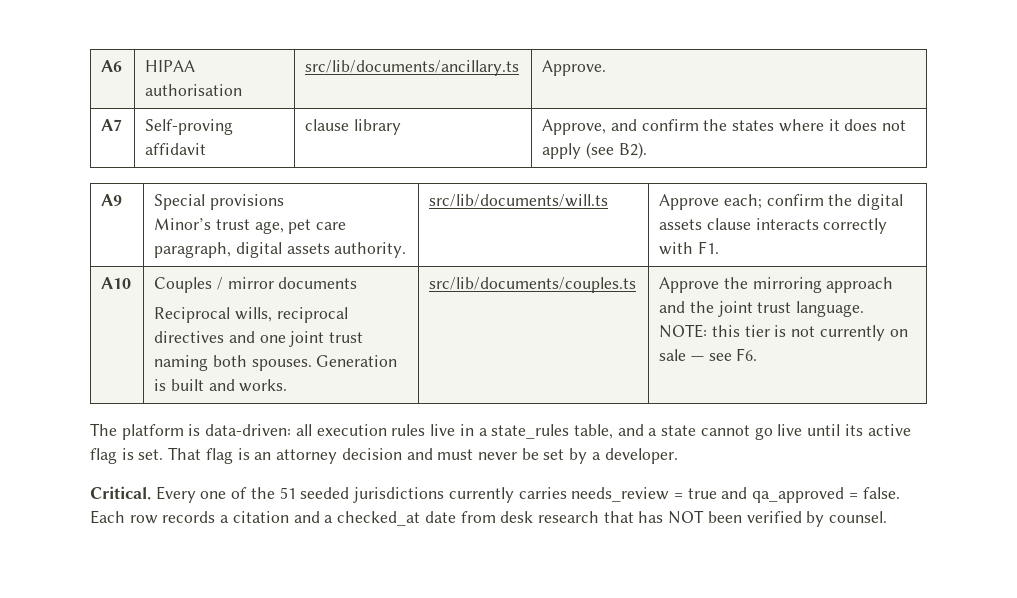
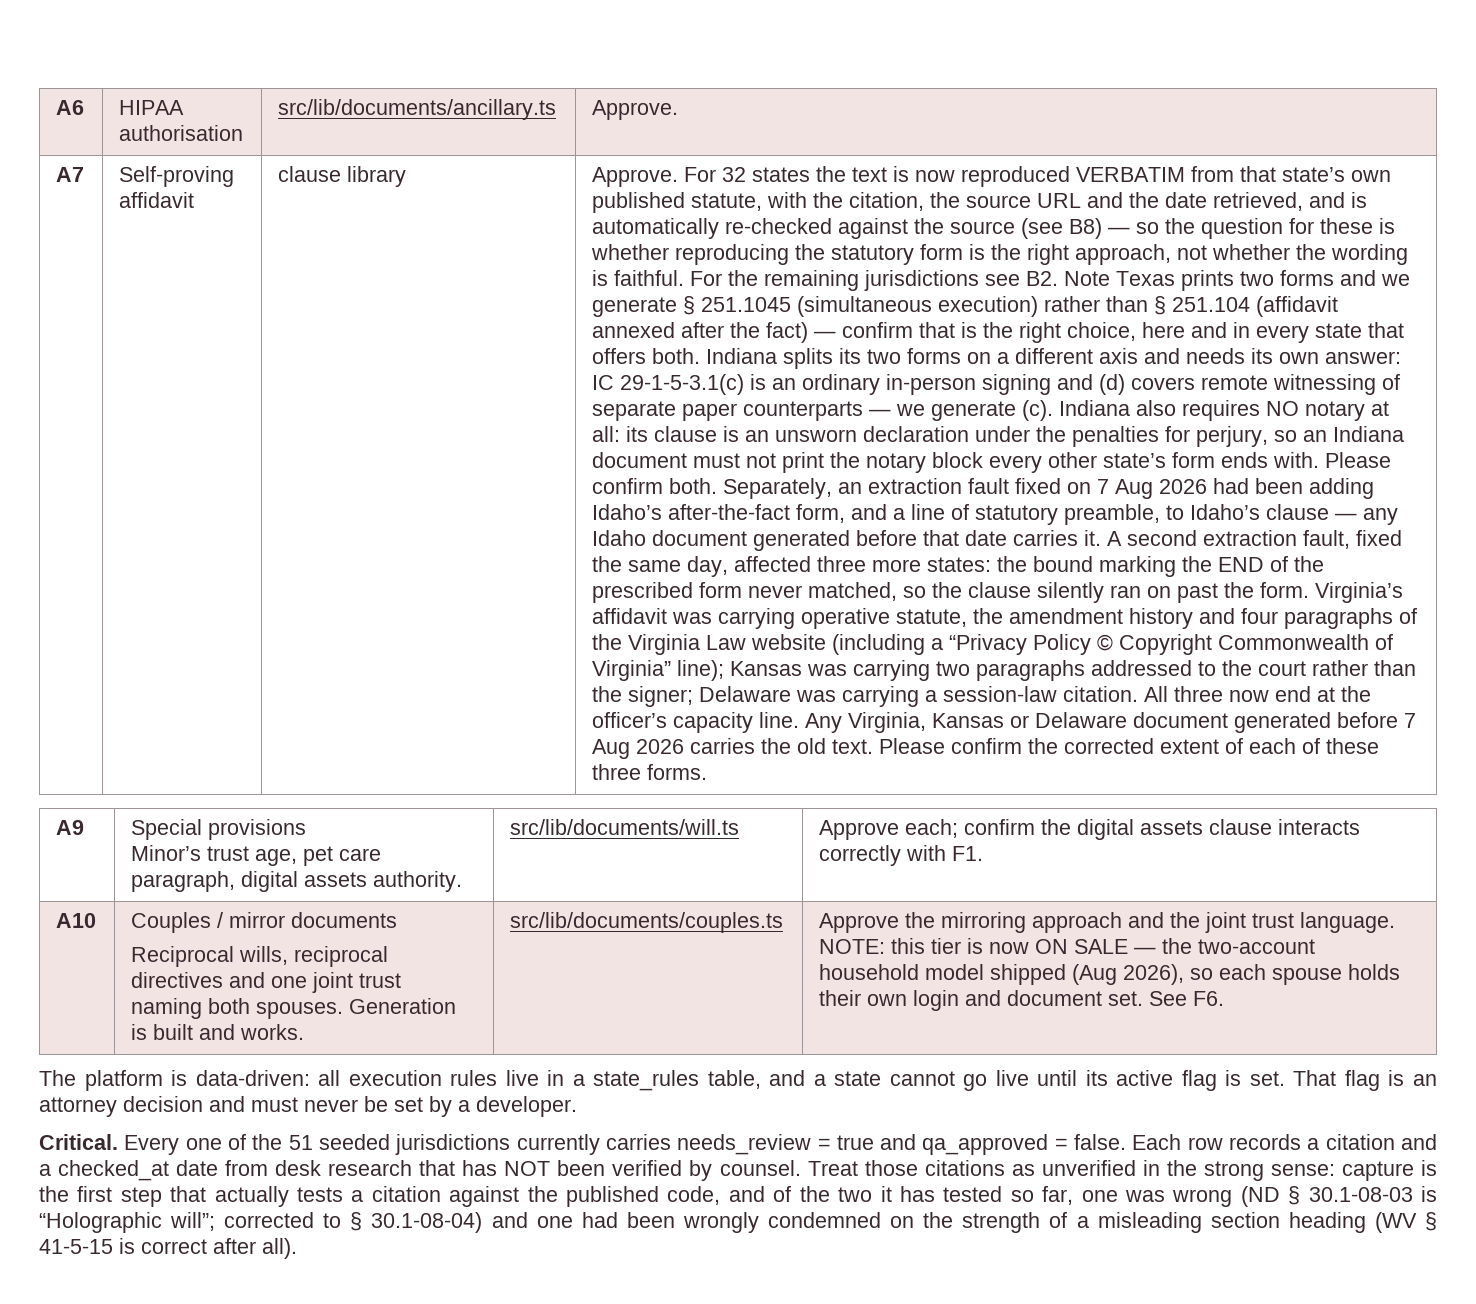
[542,119,906,135] [542,142,647,159] Approve, and confirm the states where it does not apply (see B2). -> [592,166,1392,187] [592,192,1368,213] [592,218,1396,239] [591,244,1409,265] [592,270,1411,291] [592,296,1339,317] [592,322,1405,343] [592,348,1402,369] [592,374,1401,395] [592,400,1390,421] [592,426,1405,447] [592,452,1392,473] [592,478,1375,499] [592,504,1399,525] [592,530,1403,551] [592,556,1325,577] [592,582,1404,603] [592,608,1418,629] [592,634,1394,655] [592,660,1417,681] [592,686,1372,707] [592,712,1417,733] [592,738,1380,759] [592,764,708,780] Approve. For 32 states the text is now reproduced VERBATIM from that state’s own published statute, with the citation, the source URL and the date retrieved, and is automatically re-checked against the source (see B8) — so the question for these is whether reproducing the statutory form is the right approach, not whether the wording is faithful. For the remaining jurisdictions see B2. Note Texas prints two forms and we generate § 251.1045 (simultaneous execution) rather than § 251.104 (affidavit annexed after the fact) — confirm that is the right choice, here and in every state that offers both. Indiana splits its two forms on a different axis and needs its own answer: IC 29-1-5-3.1(c) is an ordinary in-person signing and (d) covers remote witnessing of separate paper counterparts — we generate (c). Indiana also requires NO notary at all: its clause is an unsworn declaration under the penalties for perjury, so an Indiana document must not print the notary block every other state’s form ends with. Please confirm both. Separately, an extraction fault fixed on 7 Aug 2026 had been adding Idaho’s after-the-fact form, and a line of statutory preamble, to Idaho’s clause — any Idaho document generated before that date carries it. A second extraction fault, fixed the same day, affected three more states: the bound marking the END of the prescribed form never matched, so the clause silently ran on past the form. Virginia’s affidavit was carrying operative statute, the amendment history and four paragraphs of the Virginia Law website (including a “Privacy Policy © Copyright Commonwealth of Virginia” line); Kansas was carrying two paragraphs addressed to the court rather than the signer; Delaware was carrying a session-law citation. All three now end at the officer’s capacity line. Any Virginia, Kansas or Delaware document generated before 7 Aug 2026 carries the old text. Please confirm the corrected extent of each of these three forms.
[791,325,908,341] [659,349,732,361] not currently on sale — see -> [989,938,1316,954] [819,964,1401,985] [819,990,1188,1011] now ON SALE — the two-account household model shipped (Aug 2026), so each spouse holds their own login and document set. See
(888, 517) none -> [807,1160,1437,1181] [39,1186,1437,1207] [39,1212,1437,1233] [39,1238,297,1259] Treat those citations as unverified in the strong sense: capture is the first step that actually tests a citation against the published code, and of the two it has tested so far, one was wrong (ND § 30.1-08-03 is “Holographic will”; corrected to § 30.1-08-04) and one had been wrongly condemned on the strength of a misleading section heading (WV § 41-5-15 is correct after all).

